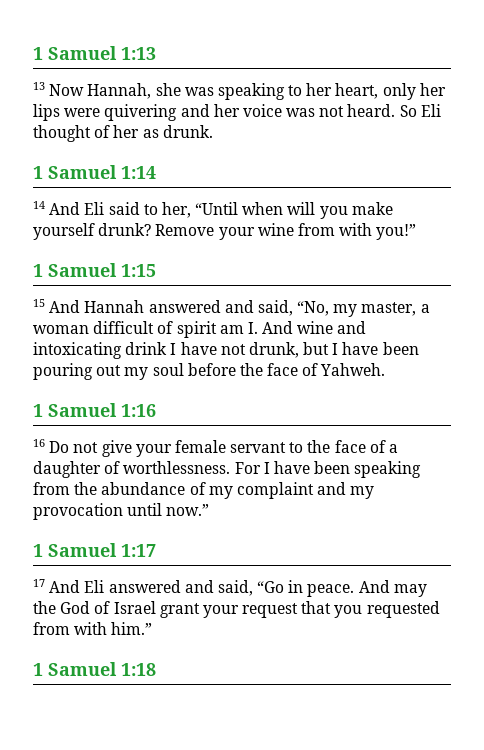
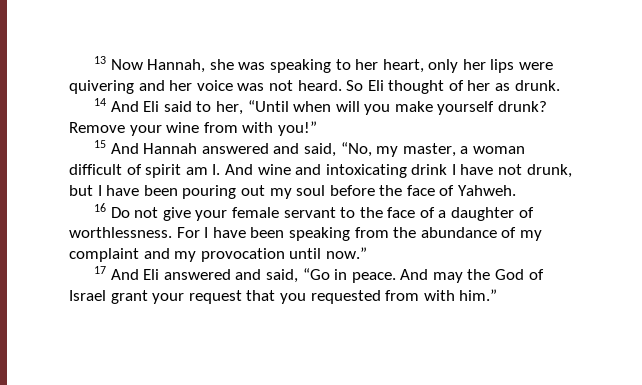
[33,46,156,60] 1 Samuel 1:13 // -> (93, 60) none
[33,165,156,179] // 1 Samuel 1:14 -> (560, 85) none
[33,263,156,277] // 1 Samuel 1:15 -> (317, 128) none
[33,403,156,417] // 1 Samuel 1:16 -> (517, 190) none
[33,543,156,557] // 1 Samuel 1:17 -> (367, 253) none
[33,662,156,676] // 1 Samuel 1:18 -> (498, 295) none

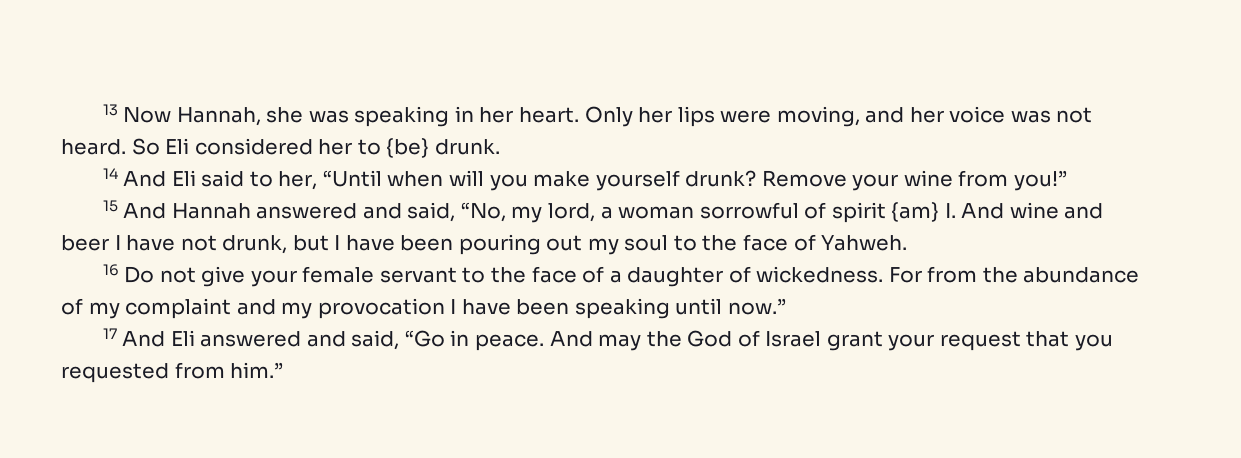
[335,59,459,73] to her heart, only -> [454,106,633,127] in her heart. Only
[69,80,134,94] quivering -> [776,106,860,127] moving,
[388,80,511,94] thought of her as -> [194,138,430,158] considered her to {be}
[242,122,274,133] with -> (1009, 178) none
[402,143,456,157] master, -> [547,203,595,222] lord,
[69,164,122,175] difficult -> [699,202,799,219] sorrowful
[185,167,208,175] am -> [891,202,940,222] {am}
[325,164,448,178] intoxicating drink -> [61,235,109,251] beer
[329,185,375,196] before -> [673,235,697,251] to
[69,227,350,241] worthlessness. For I have been speaking -> [756,266,922,283] wickedness. For
(285, 255) none -> [450,298,670,319] I have been speaking
[423,290,455,301] with -> (225, 370) none

